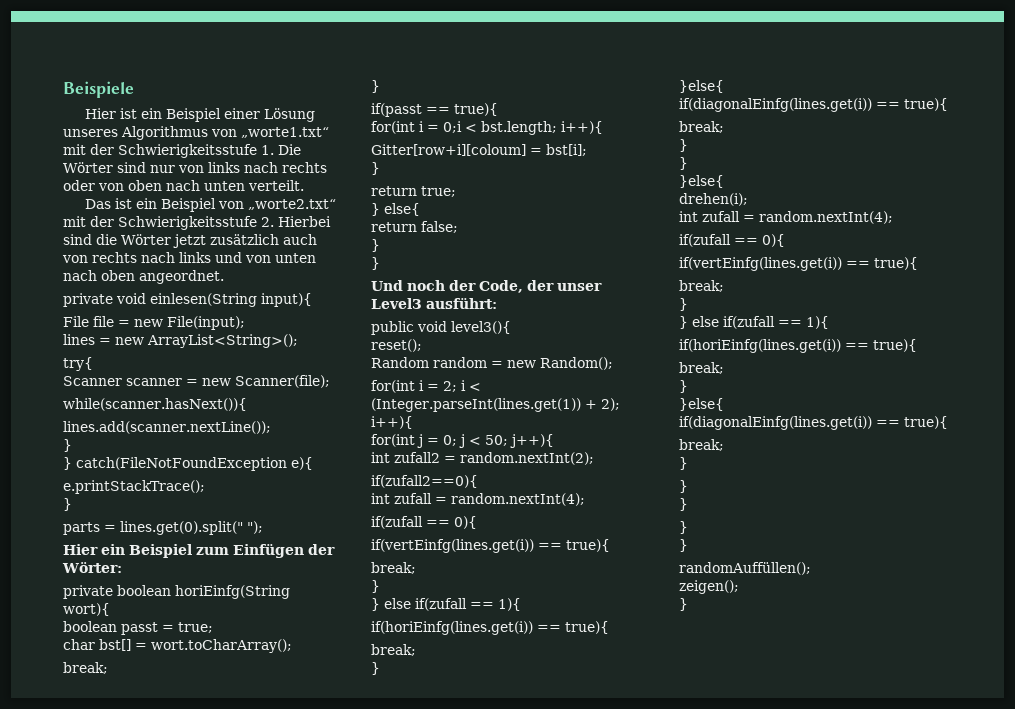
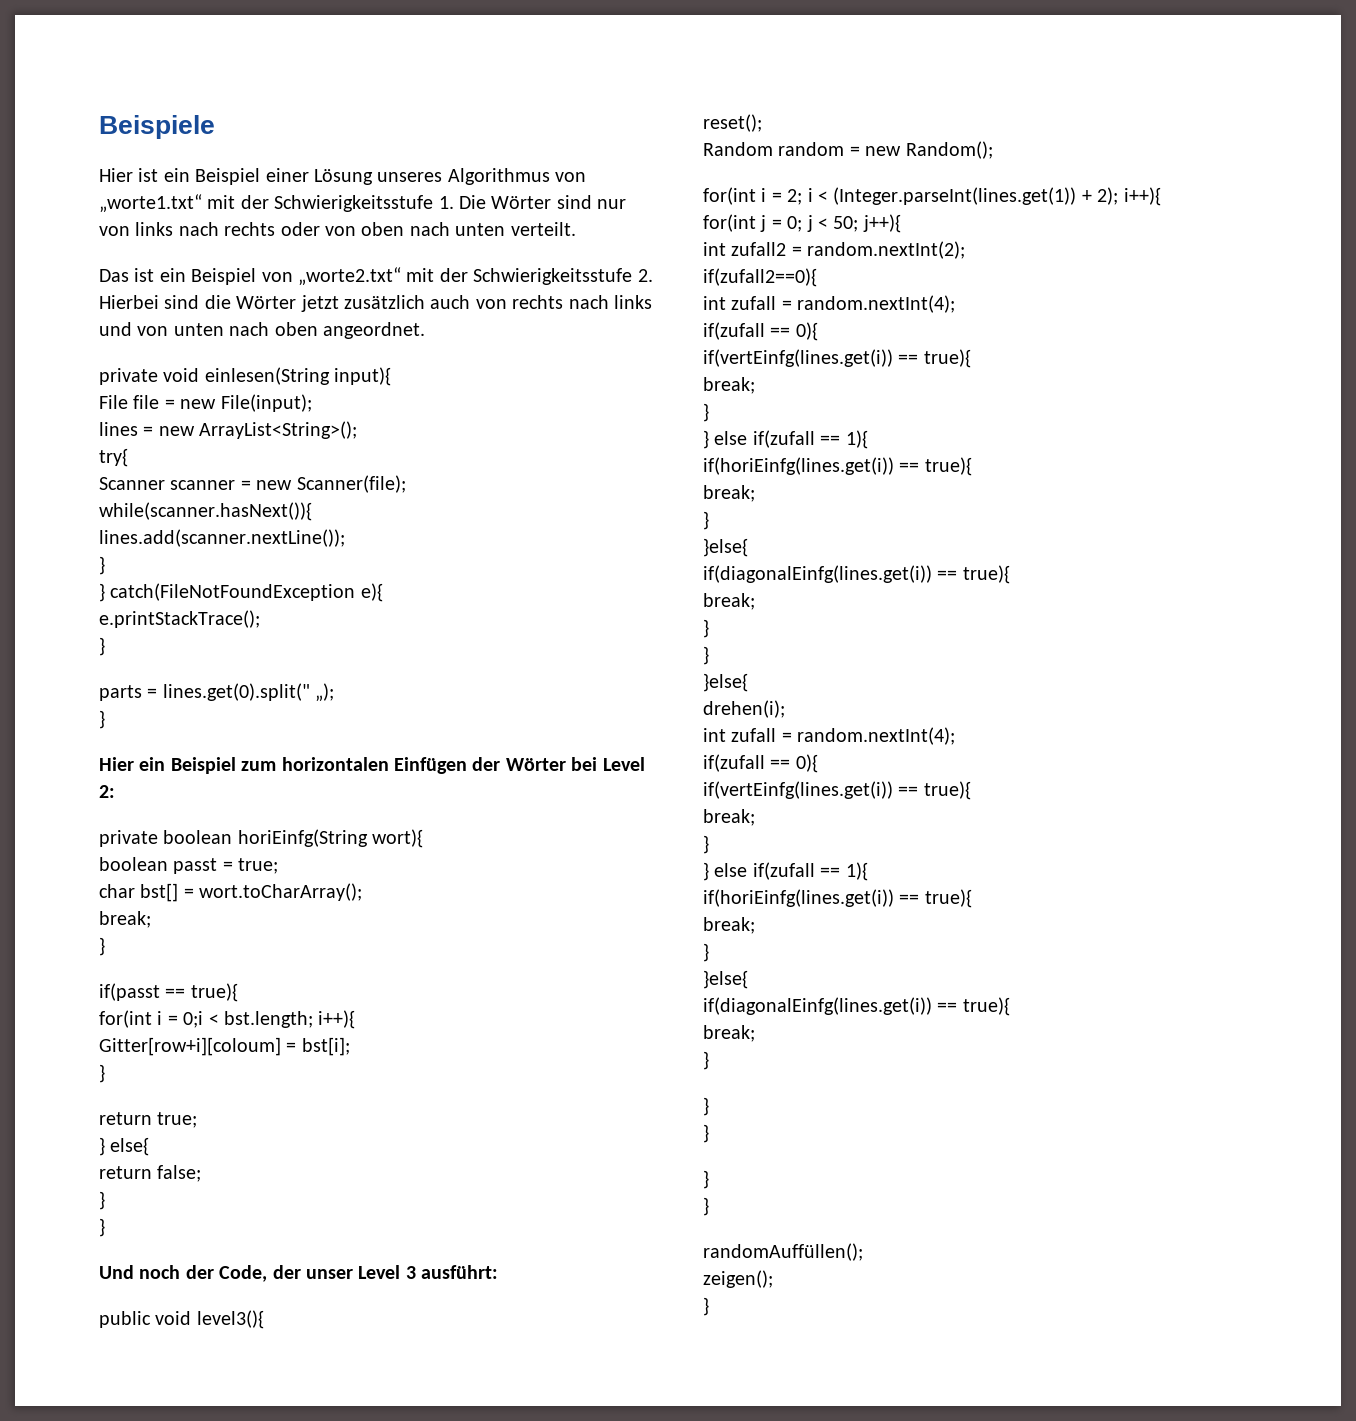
[247,521,263,534] "); -> [315,683,335,702] [99,710,105,729] „); // }
(229, 551) none -> [281,757,389,771] horizontalen
[62,562,122,573] Wörter: -> [505,757,645,771] [99,785,115,798] Wörter bei Level 2:
[371,298,422,309] Level3 -> [358,1265,416,1279] Level 3

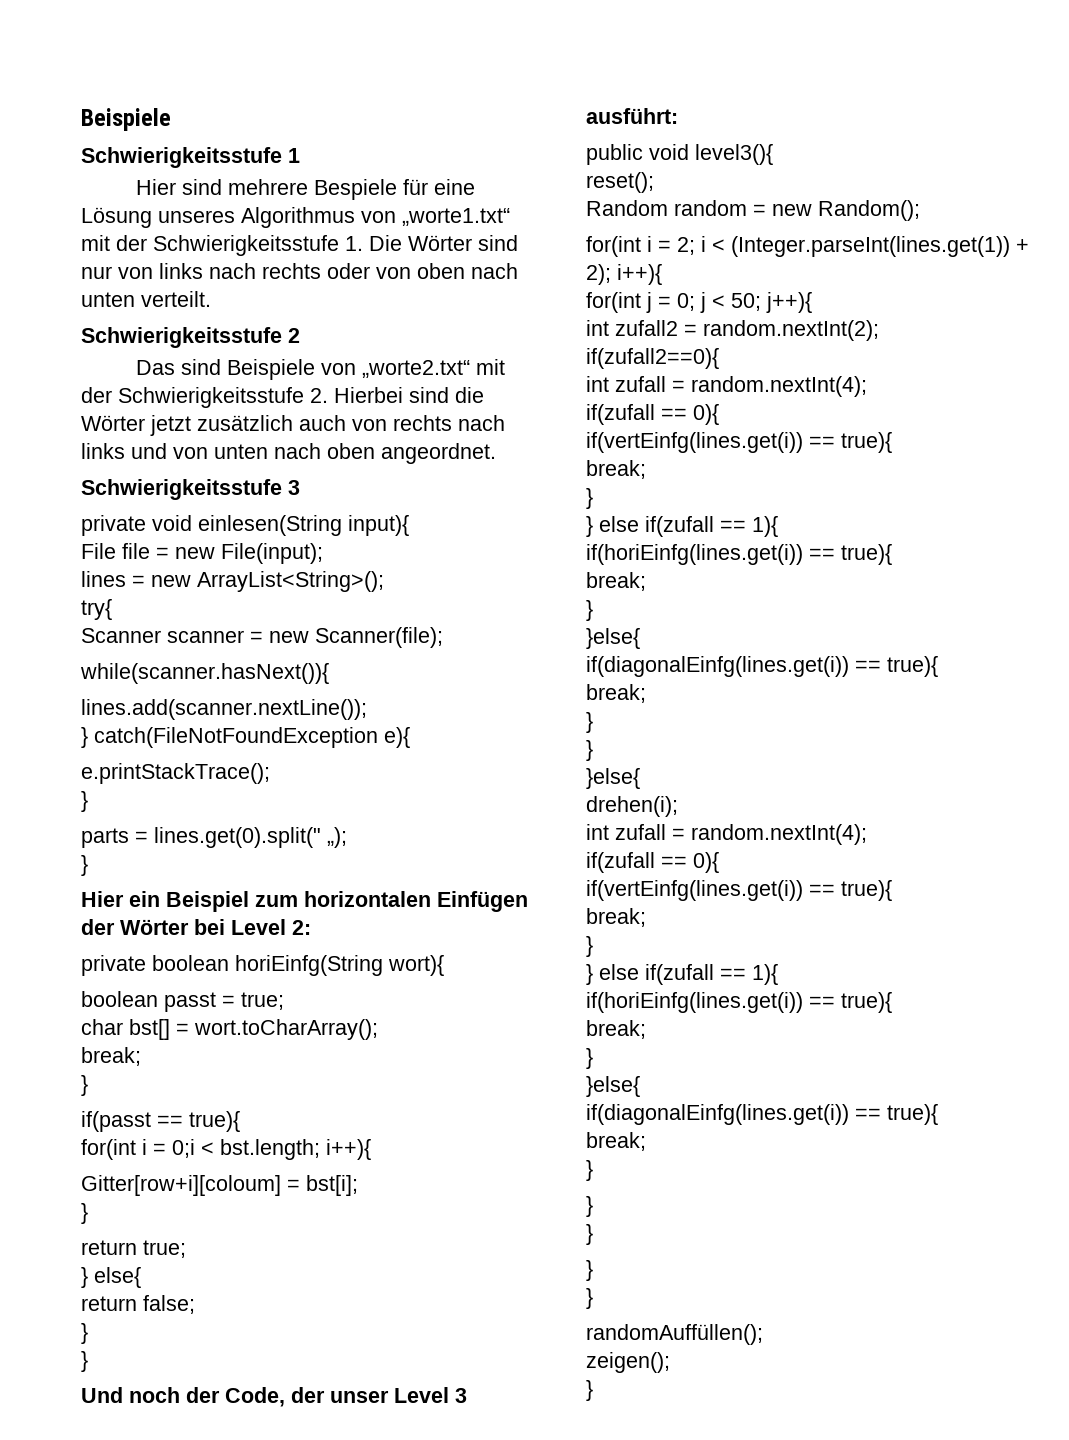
[99,115,215,139] [99,168,309,185] Beispiele // Hier ist ein Beispiel einer -> [81,108,171,131] [81,147,300,168] [136,179,476,200] Beispiele // Schwierigkeitsstufe 1 // Hier sind mehrere Bespiele für eine
(576, 229) none -> [81,327,300,348] // Schwierigkeitsstufe 2
[134,268,257,285] ist ein Beispiel -> [181,359,316,380] sind Beispiele
(425, 330) none -> [81,479,300,500] // Schwierigkeitsstufe 3
[99,583,105,602] // } -> (88, 737) none

